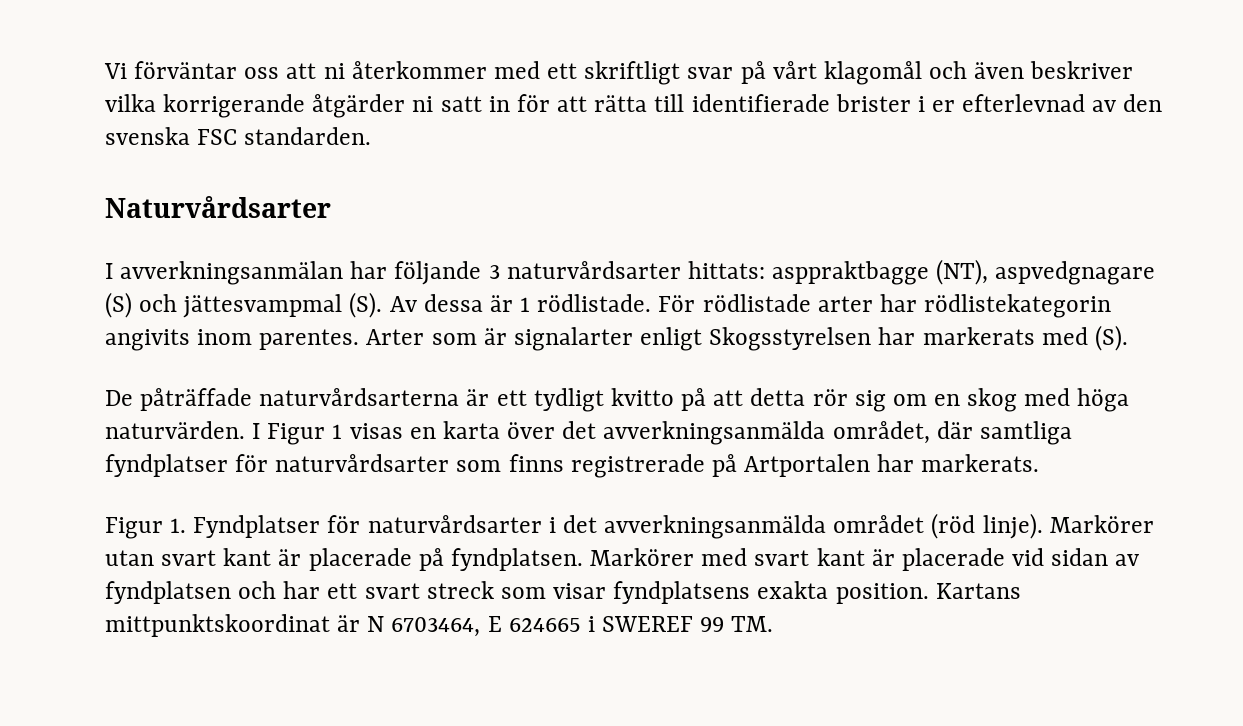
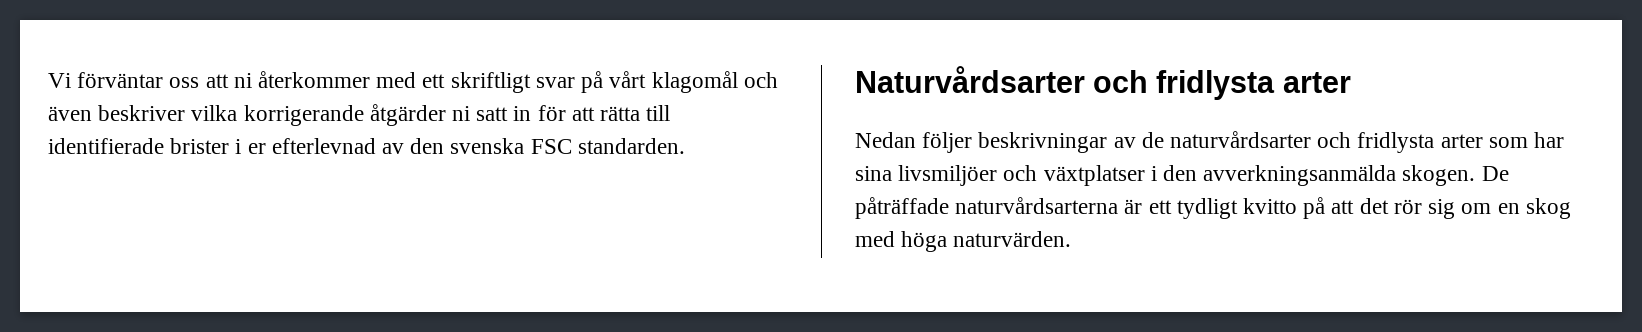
[105,259,1156,285] [105,292,1112,318] [105,325,1128,351] // I avverkningsanmälan har följande 3 naturvårdsarter hittats: asppraktbagge (NT), aspvedgnagare (S) och jättesvampmal (S). Av dessa är 1 rödlistade. För rödlistade arter har rödlistekategorin angivits inom parentes. Arter som är signalarter enligt Skogsstyrelsen har markerats med (S). // -> [1093,70,1351,100] [855,131,1565,153] [855,165,1476,186] och fridlysta arter // Nedan följer beskrivningar av de naturvårdsarter och fridlysta arter som har sina livsmiljöer och växtplatser i den avverkningsanmälda skogen.
[750,388,806,406] detta -> [1359,198,1389,214] det
[252,421,1072,445] [105,454,1040,478] [105,513,1154,539] [105,548,1140,571] [105,581,1021,604] [105,614,774,637] I Figur 1 visas en karta över det avverkningsanmälda området, där samtliga fyndplatser för naturvårdsarter som finns registrerade på Artportalen har markerats. // Figur 1. Fyndplatser för naturvårdsarter i det avverkningsanmälda området (röd linje). Markörer utan svart kant är placerade på fyndplatsen. Markörer med svart kant är placerade vid sidan av fyndplatsen och har ett svart streck som visar fyndplatsens exakta position. Kartans mittpunktskoordinat är N 6703464, E 624665 i SWEREF 99 TM. -> (1072, 239) none

